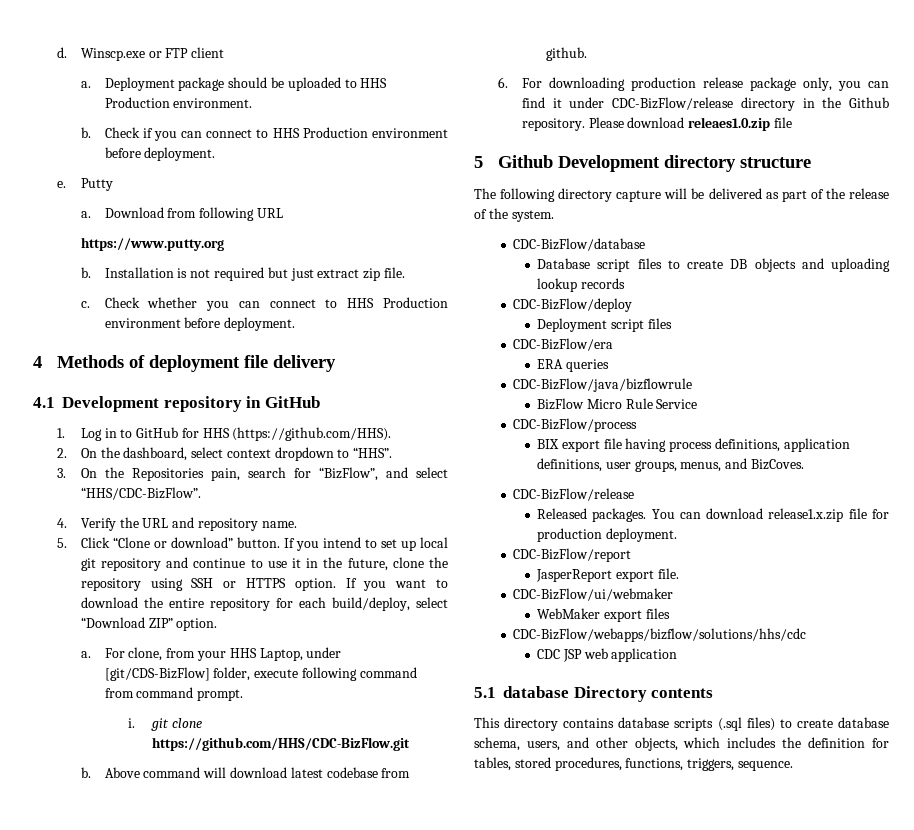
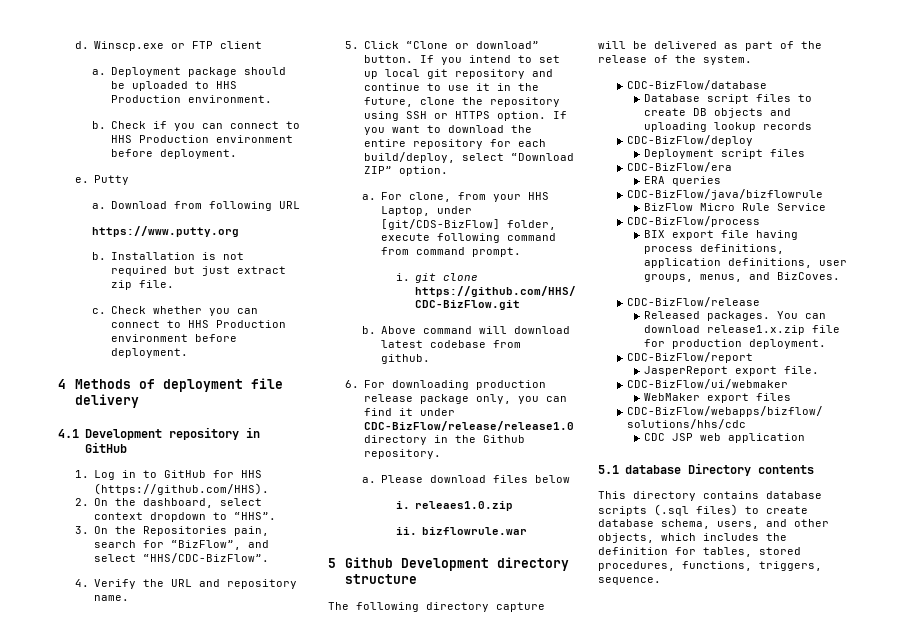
[611,97,733,110] CDC-BizFlow/release -> [364,421,575,431] CDC-BizFlow/release/release1.0
(585, 124) none -> [361,477,376,483] // a.
(685, 122) none -> [493,475,571,483] [395,501,410,509] files below // i.
[773,117,792,128] file -> [395,527,528,535] // ii. bizflowrule.war

